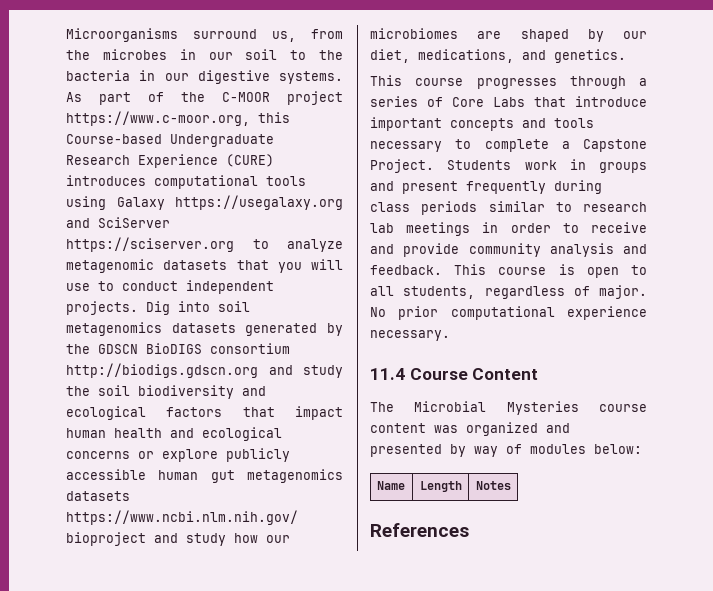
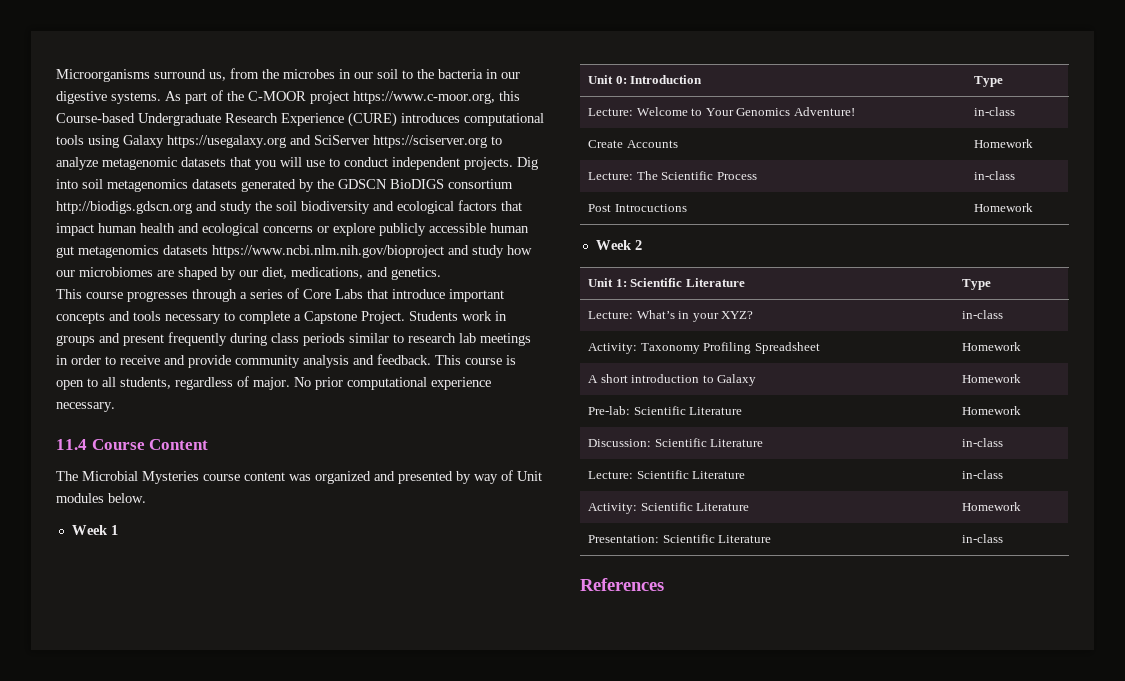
[530,444,642,454] [376,481,405,490] [419,481,462,492] [475,481,511,490] modules below: // Name | Length | Notes -> [517,471,542,481] [56,493,146,503] [71,525,118,535] [588,75,703,84] [974,76,1004,87] [588,107,855,116] [974,107,1016,116] [588,140,678,148] [974,139,1034,148] [588,171,757,180] [974,171,1016,180] [588,204,687,212] [974,203,1034,212] [595,240,642,250] [588,278,745,287] [962,279,992,290] [588,310,754,322] [962,310,1004,319] [588,342,820,354] [962,342,1022,351] [588,374,757,386] [962,374,1022,383] [588,406,743,415] [962,406,1022,415] [588,438,764,447] [962,438,1004,447] [588,470,746,479] [962,470,1004,479] [588,502,750,514] [962,502,1022,511] [588,534,772,543] [962,534,1004,543] Unit modules below. // Week 1 // Unit 0: Introduction | Type // Lecture: Welcome to Your Genomics Adventure! | in-class // Create Accounts | Homework // Lecture: The Scientific Process | in-class // Post Introcuctions | Homework // Week 2 // Unit 1: Scientific Literature | Type // Lecture: What’s in your XYZ? | in-class // Activity: Taxonomy Profiling Spreadsheet | Homework // A short introduction to Galaxy | Homework // Pre-lab: Scientific Literature | Homework // Discussion: Scientific Literature | in-class // Lecture: Scientific Literature | in-class // Activity: Scientific Literature | Homework // Presentation: Scientific Literature | in-class

